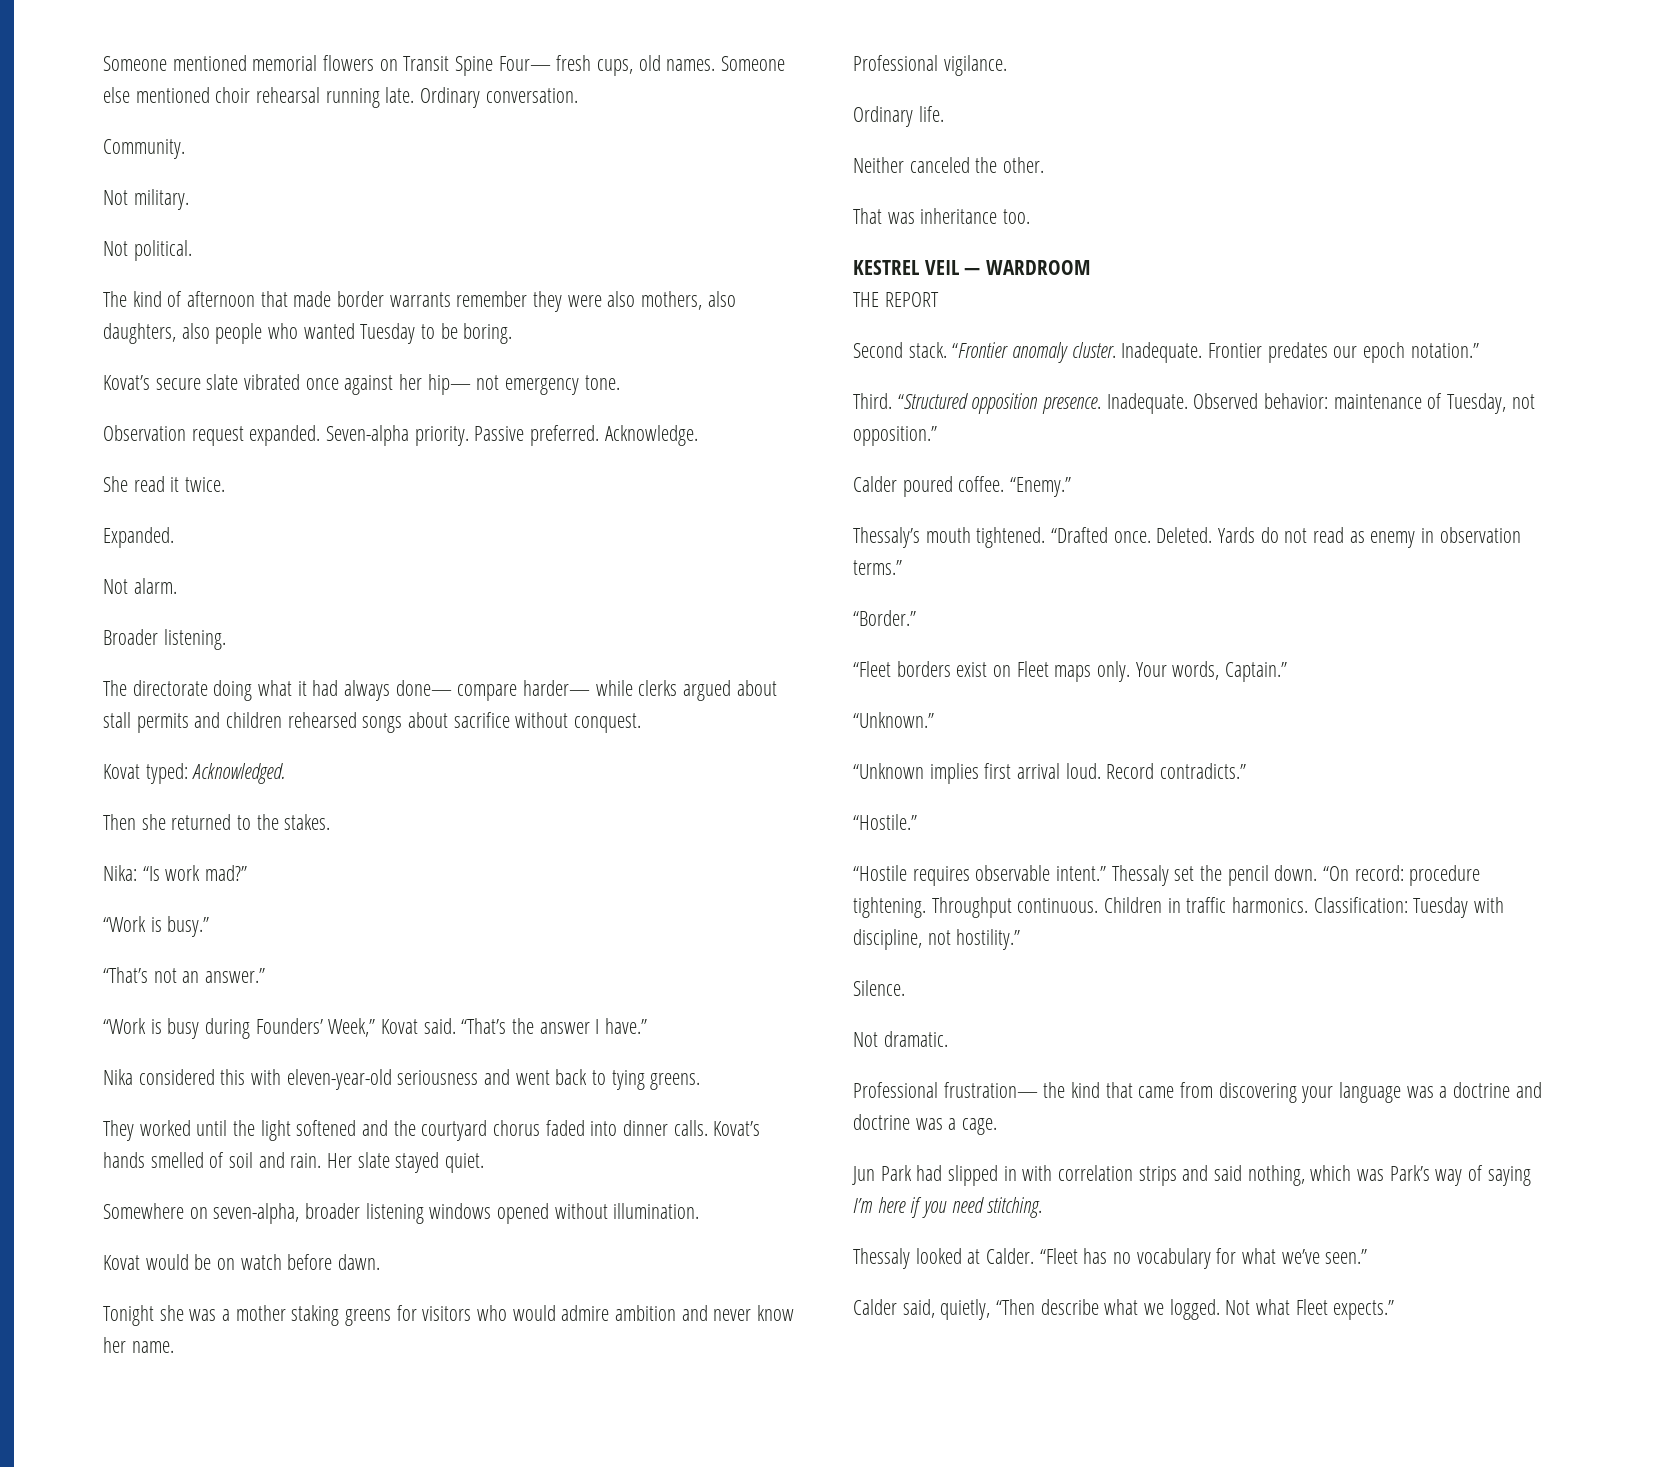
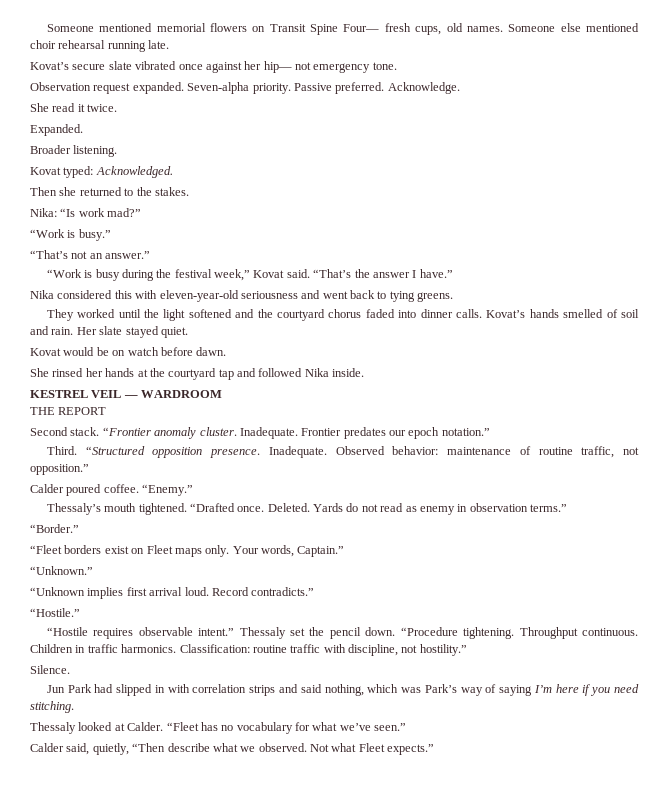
[420,87,578,108] [103,139,185,159] [103,189,189,210] [103,240,192,261] [103,291,736,312] [103,323,513,344] Ordinary conversation. // Community. // Not military. // Not political. // The kind of afternoon that made border warrants remember they were also mothers, also daughters, also people who wanted Tuesday to be boring. -> (170, 44) none
[103,578,177,594] // Not alarm. -> (83, 130) none
[103,680,777,701] [103,712,642,733] // The directorate doing what it had always done— compare harder— while clerks argued about stall permits and children rehearsed songs about sacrifice without conquest. -> (118, 151) none
[255,1018,376,1037] Founders’ Week,” -> [156,269,251,281] the festival week,”
[103,1203,700,1224] // Somewhere on seven-alpha, broader listening windows opened without illumination. -> (188, 332) none
[103,1305,795,1326] [103,1337,174,1353] [853,55,1007,76] [853,106,944,127] [853,157,1045,173] [853,208,1031,224] Tonight she was a mother staking greens for visitors who would admire ambition and never know her name. // Professional vigilance. // Ordinary life. // Neither canceled the other. // That was inheritance too. -> [30,368,365,380] She rinsed her hands at the courtyard tap and followed Nika inside.
[1447,393,1507,414] Tuesday, -> [538,446,615,458] routine traffic,
[1323,865,1481,886] “On record: procedure -> [400,627,458,636] “Procedure
[1413,897,1469,918] Tuesday -> [252,644,321,653] routine traffic
[853,1031,948,1047] [853,1082,1542,1103] [853,1114,998,1135] // Not dramatic. // Professional frustration— the kind that came from discovering your language was a doctrine and doctrine was a cage. -> (70, 669) none
[1169,1299,1220,1320] logged. -> [258,743,307,752] observed.

